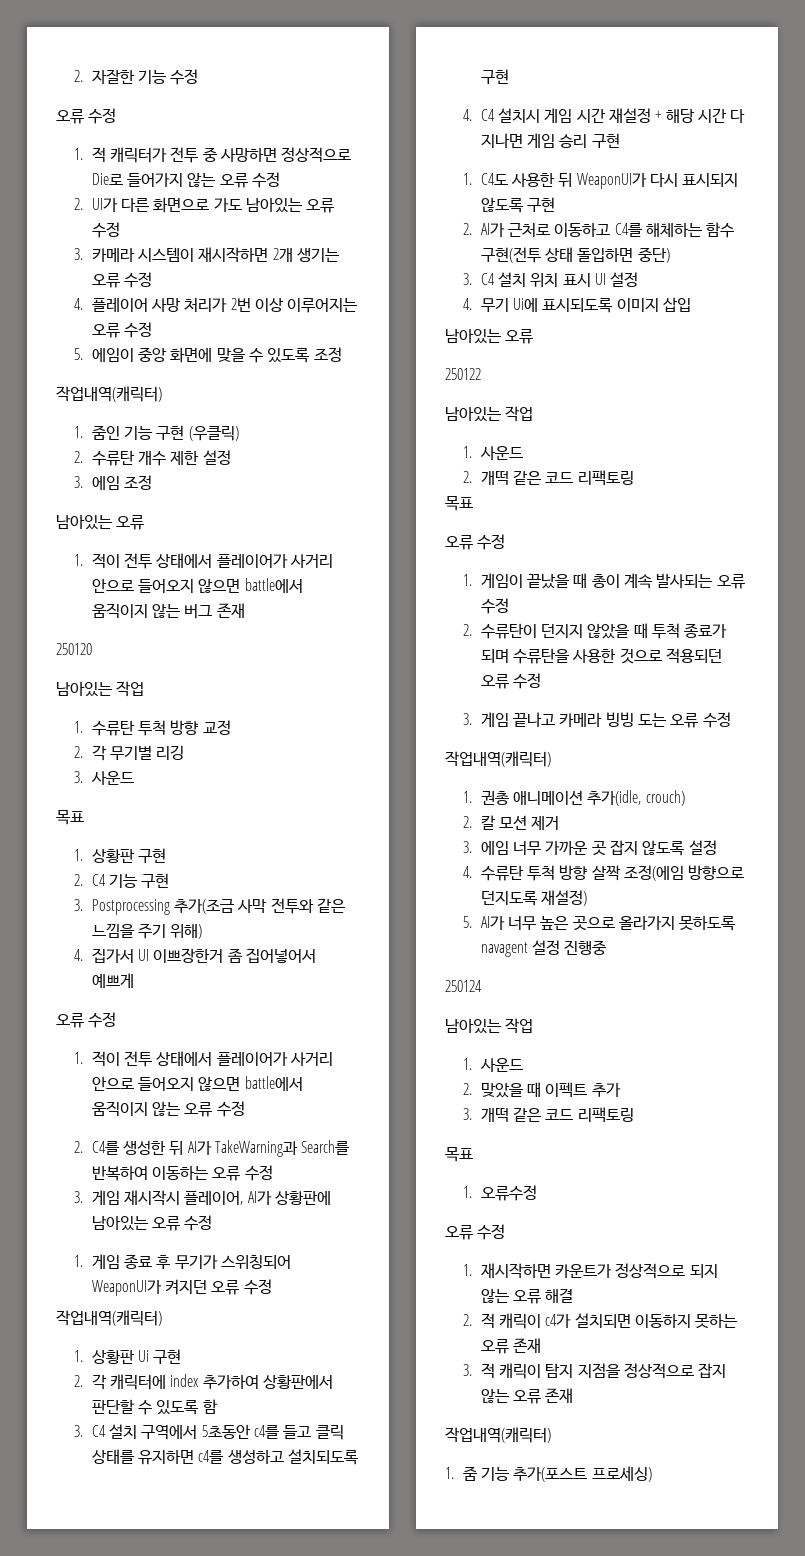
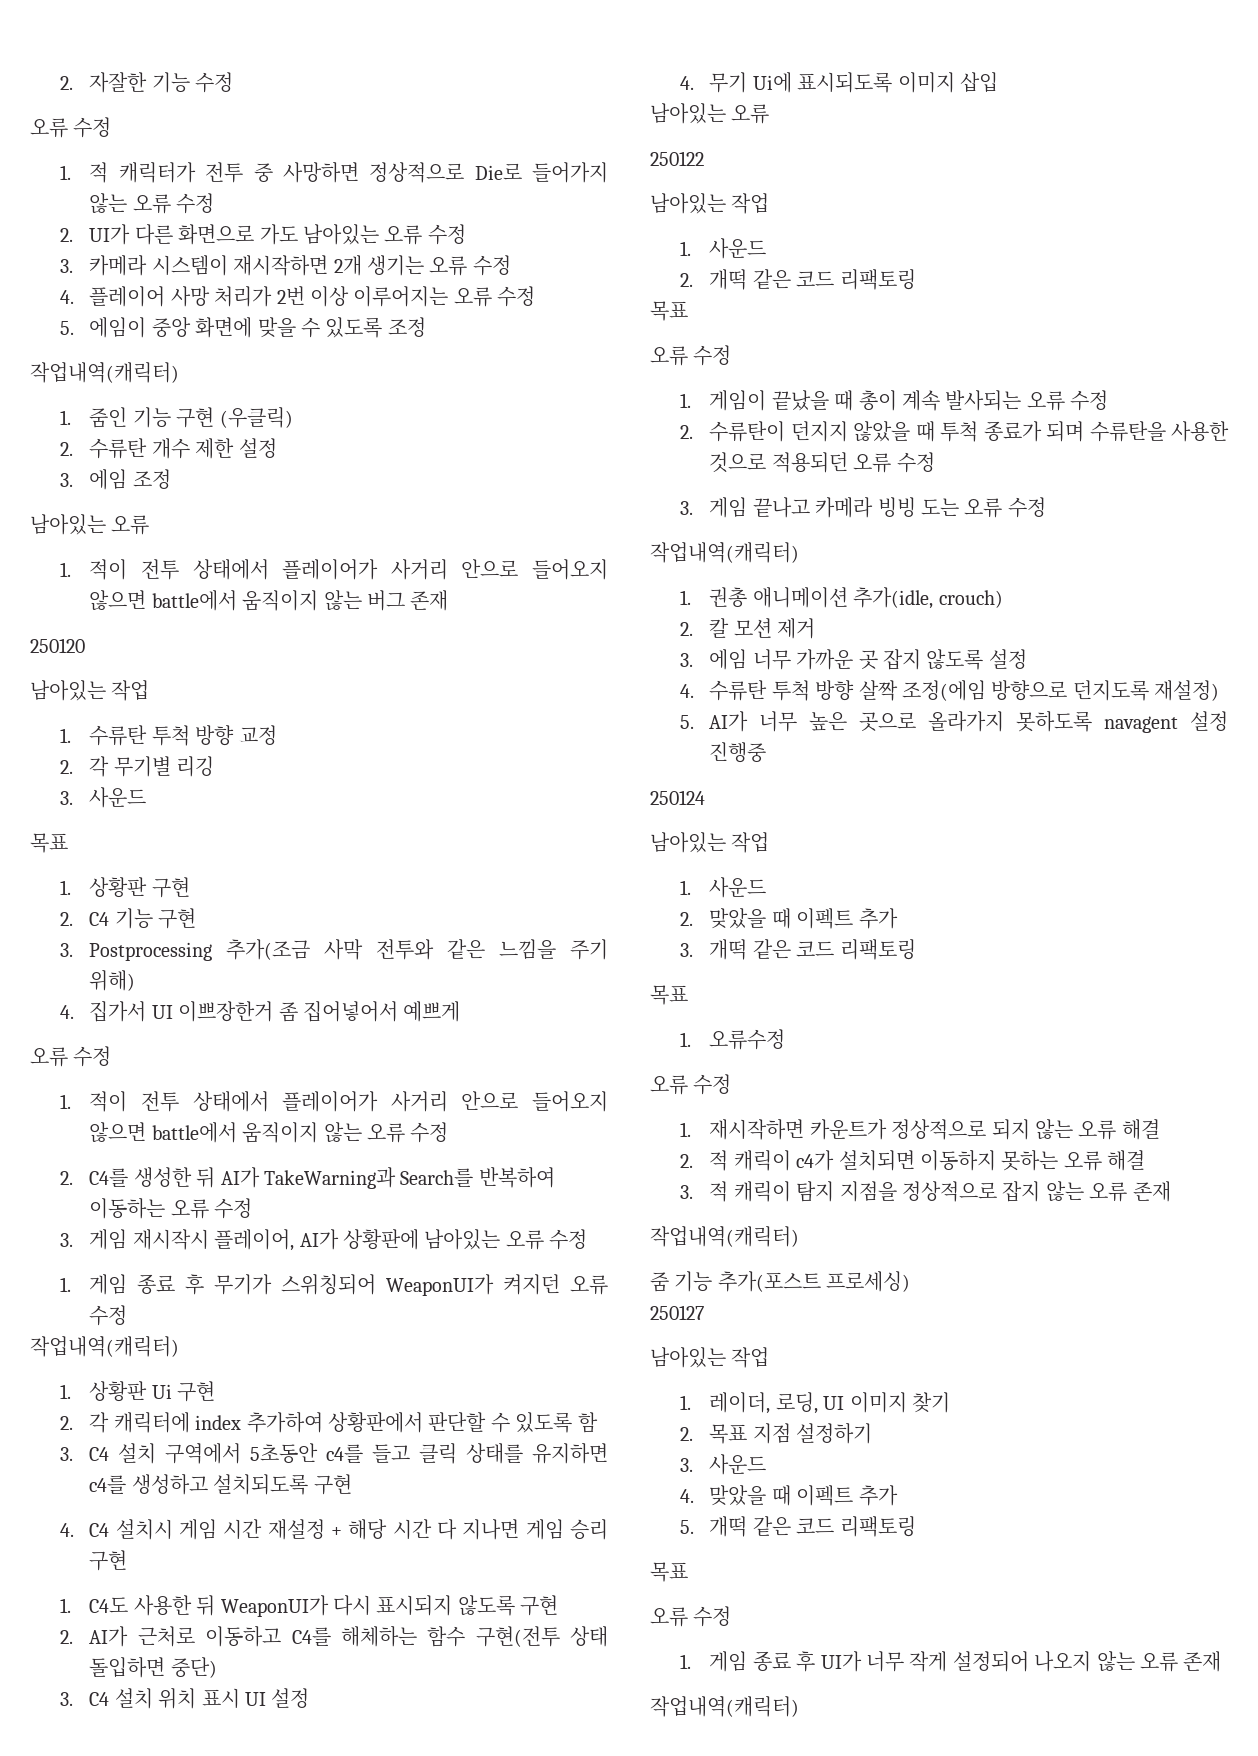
[512,1338,541,1353] 존재 -> [1107,1150,1146,1171] 해결
[445,1467,454,1479] 1. -> (799, 1236) none
(652, 1474) none -> [650,1305,704,1320] [650,1347,770,1368] [679,1392,951,1414] [679,1423,873,1444] [679,1454,767,1475] [679,1485,898,1506] [679,1516,916,1537] [650,1562,688,1582] [650,1606,732,1627] [679,1651,1222,1672] [650,1696,799,1717] // 250127 // 남아있는 작업 // 1. 레이더, 로딩, UI 이미지 찾기 // 2. 목표 지점 설정하기 // 3. 사운드 // 4. 맞았을 때 이펙트 추가 // 5. 개떡 같은 코드 리팩토링 // 목표 // 오류 수정 // 1. 게임 종료 후 UI가 너무 작게 설정되어 나오지 않는 오류 존재 // 작업내역(캐릭터)

